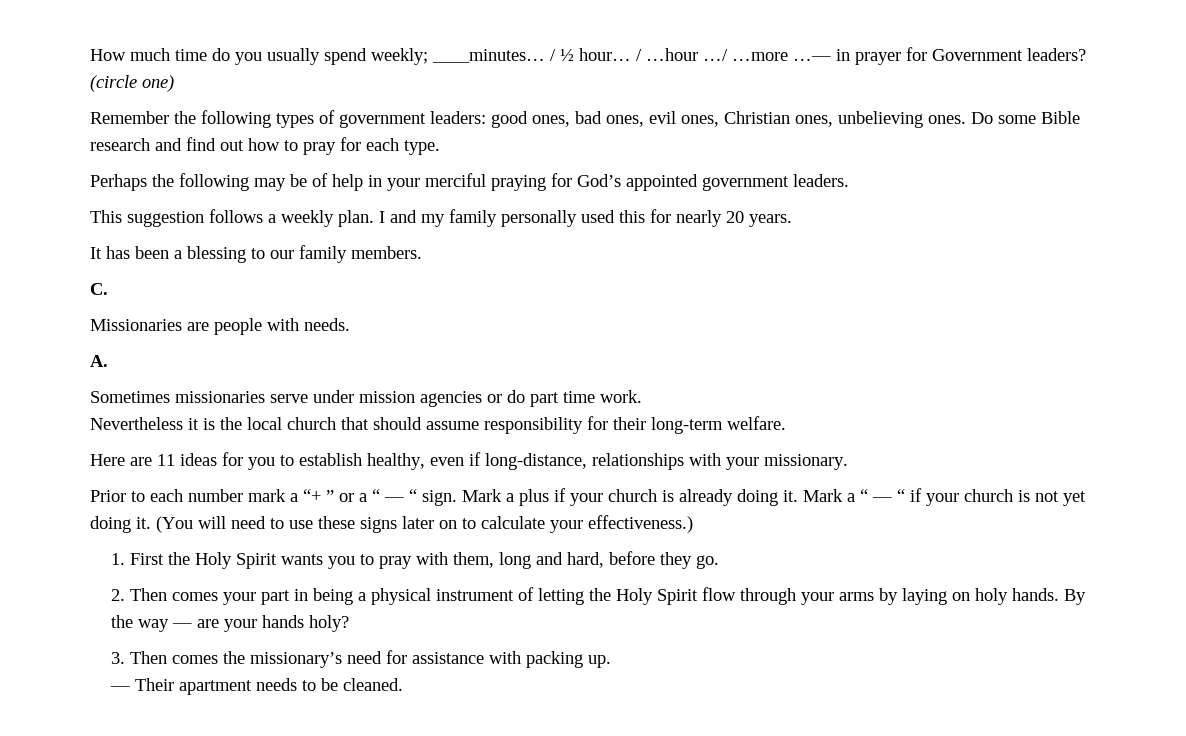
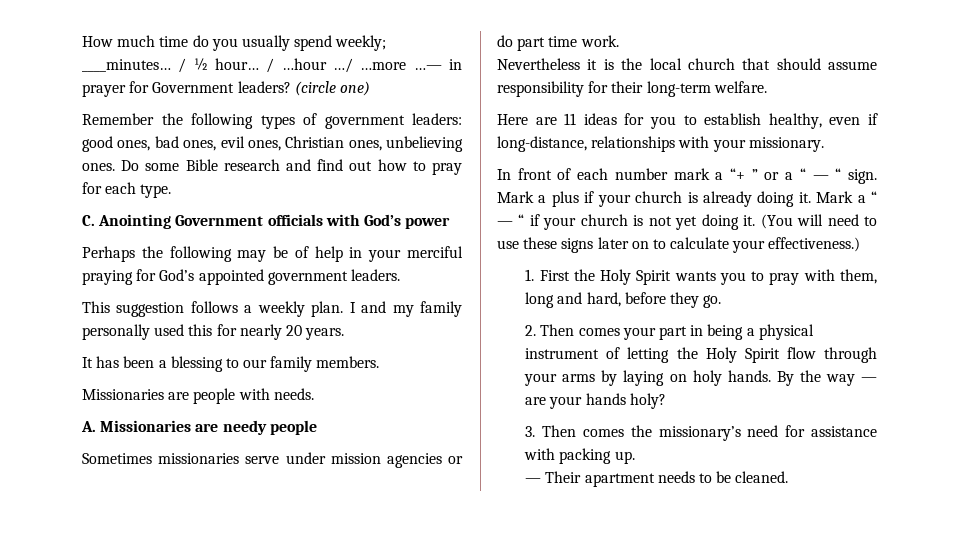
(440, 147) none -> [82,214,451,229] // C. Anointing Government officials with God’s power
[90,283,108,295] // C. -> (380, 362) none
(108, 361) none -> [100,420,317,435] Missionaries are needy people
[90,490,145,502] Prior to -> [497,168,572,180] In front of

